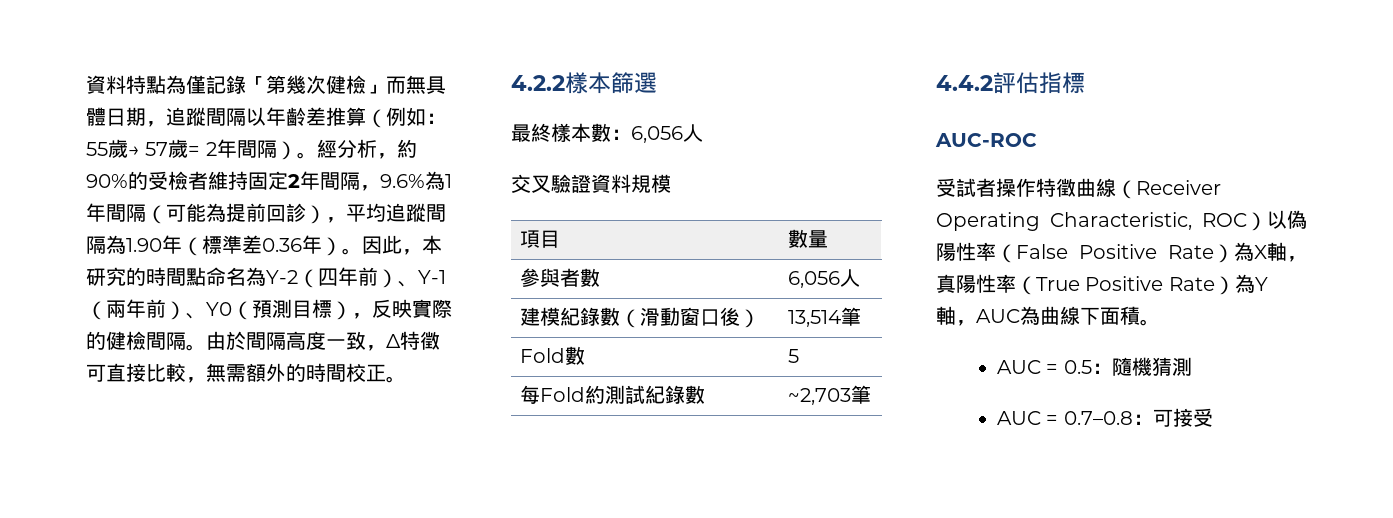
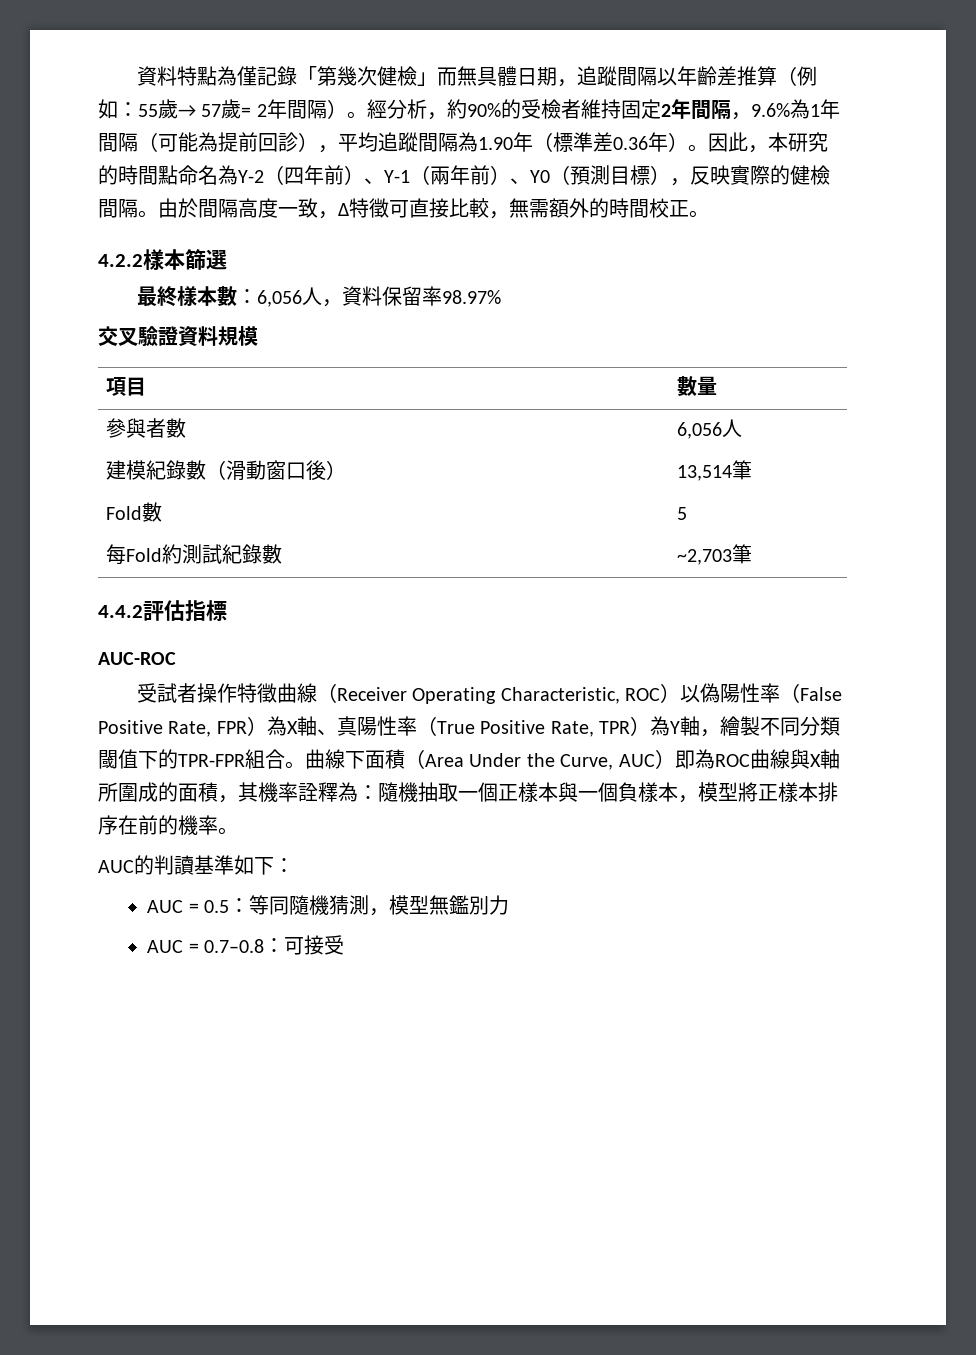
(703, 133) none -> [321,286,501,307] ，資料保留率98.97%
[1168,245,1214,259] Rate -> [168,721,247,737] Rate, FPR
[1287,256,1307,262] ， -> [316,729,337,735] 、
[1168,277,1215,291] Rate -> [550,721,630,737] Rate, TPR
[976,306,1160,326] AUC為曲線下面積。 -> [720,716,840,736] [98,749,840,770] [98,782,838,803] [98,815,238,835] [98,855,294,875] 繪製不同分類閾值下的TPR-FPR組合。曲線下面積（Area Under the Curve, AUC）即為ROC曲線與X軸所圍成的面積，其機率詮釋為：隨機抽取一個正樣本與一個負樣本，模型將正樣本排序在前的機率。 // AUC的判讀基準如下：
(1112, 368) none -> [249,895,290,915] 等同
(1192, 366) none -> [369,895,510,916] ，模型無鑑別力

